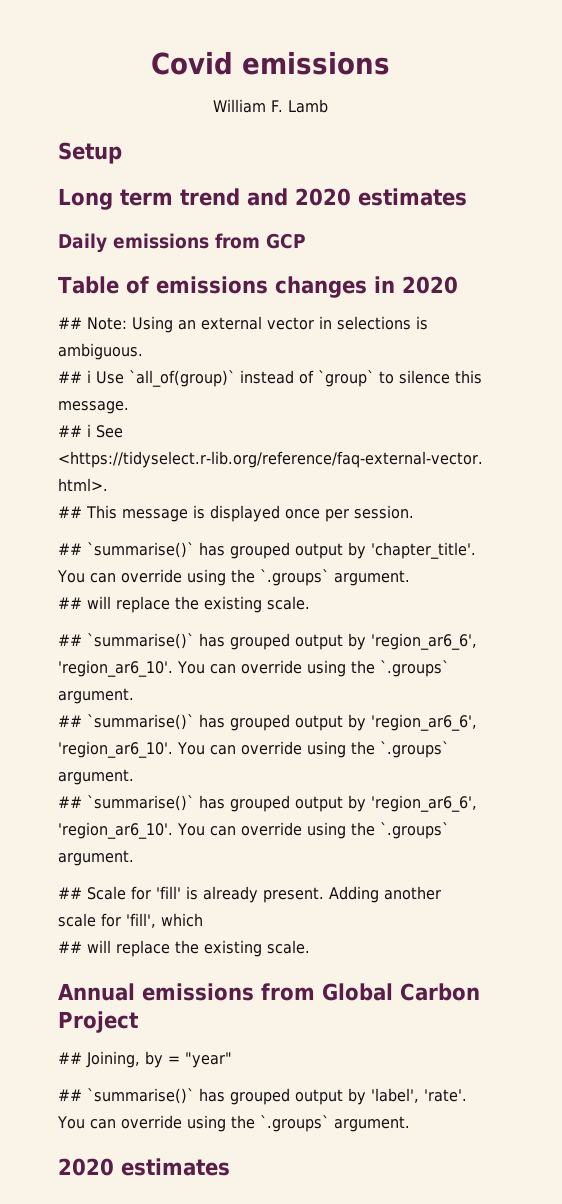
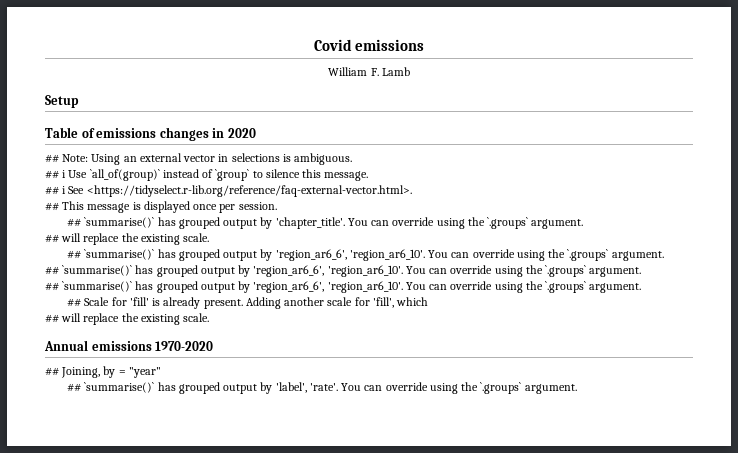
[58,188,467,210] [58,233,306,253] // Long term trend and 2020 estimates // Daily emissions from GCP -> (79, 101) none
[261,983,480,1001] [58,1011,139,1033] from Global Carbon Project -> [155,341,214,351] 1970-2020
[58,1158,230,1176] // 2020 estimates -> (577, 389) none

